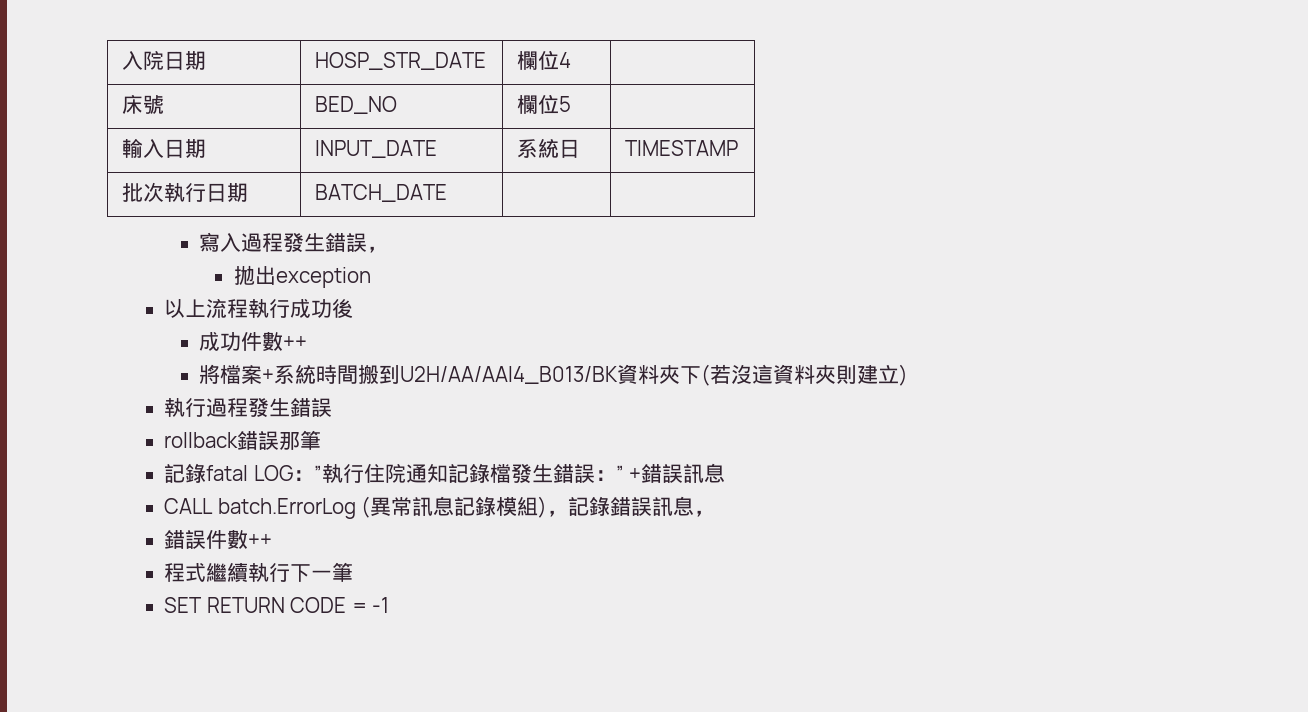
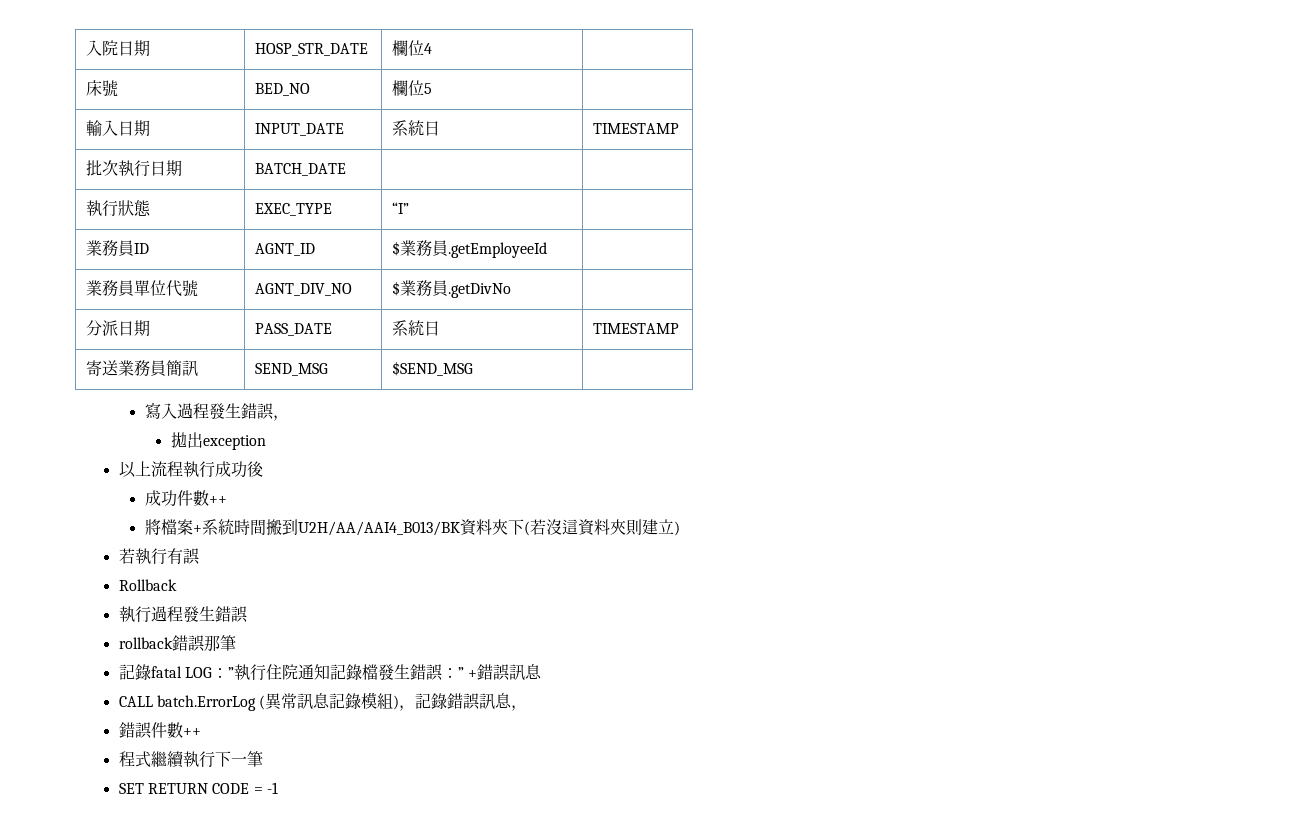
(448, 193) none -> [86,200,152,217] [255,203,333,216] [392,202,410,214] [86,240,150,256] [255,243,316,256] [392,240,548,258] [86,280,199,297] [255,283,353,296] [392,280,512,298] [86,320,151,336] [255,323,333,336] [392,320,441,336] [593,323,680,334] [86,360,199,377] [255,363,329,376] [392,361,474,376] // 執行狀態 | EXEC_TYPE | “I” | // 業務員ID | AGNT_ID | $業務員.getEmployeeId | // 業務員單位代號 | AGNT_DIV_NO | $業務員.getDivNo | // 分派日期 | PASS_DATE | 系統日 | TIMESTAMP // 寄送業務員簡訊 | SEND_MSG | $SEND_MSG |
(908, 375) none -> [118,548,200,565] [118,579,177,591] // 若執行有誤 // Rollback

